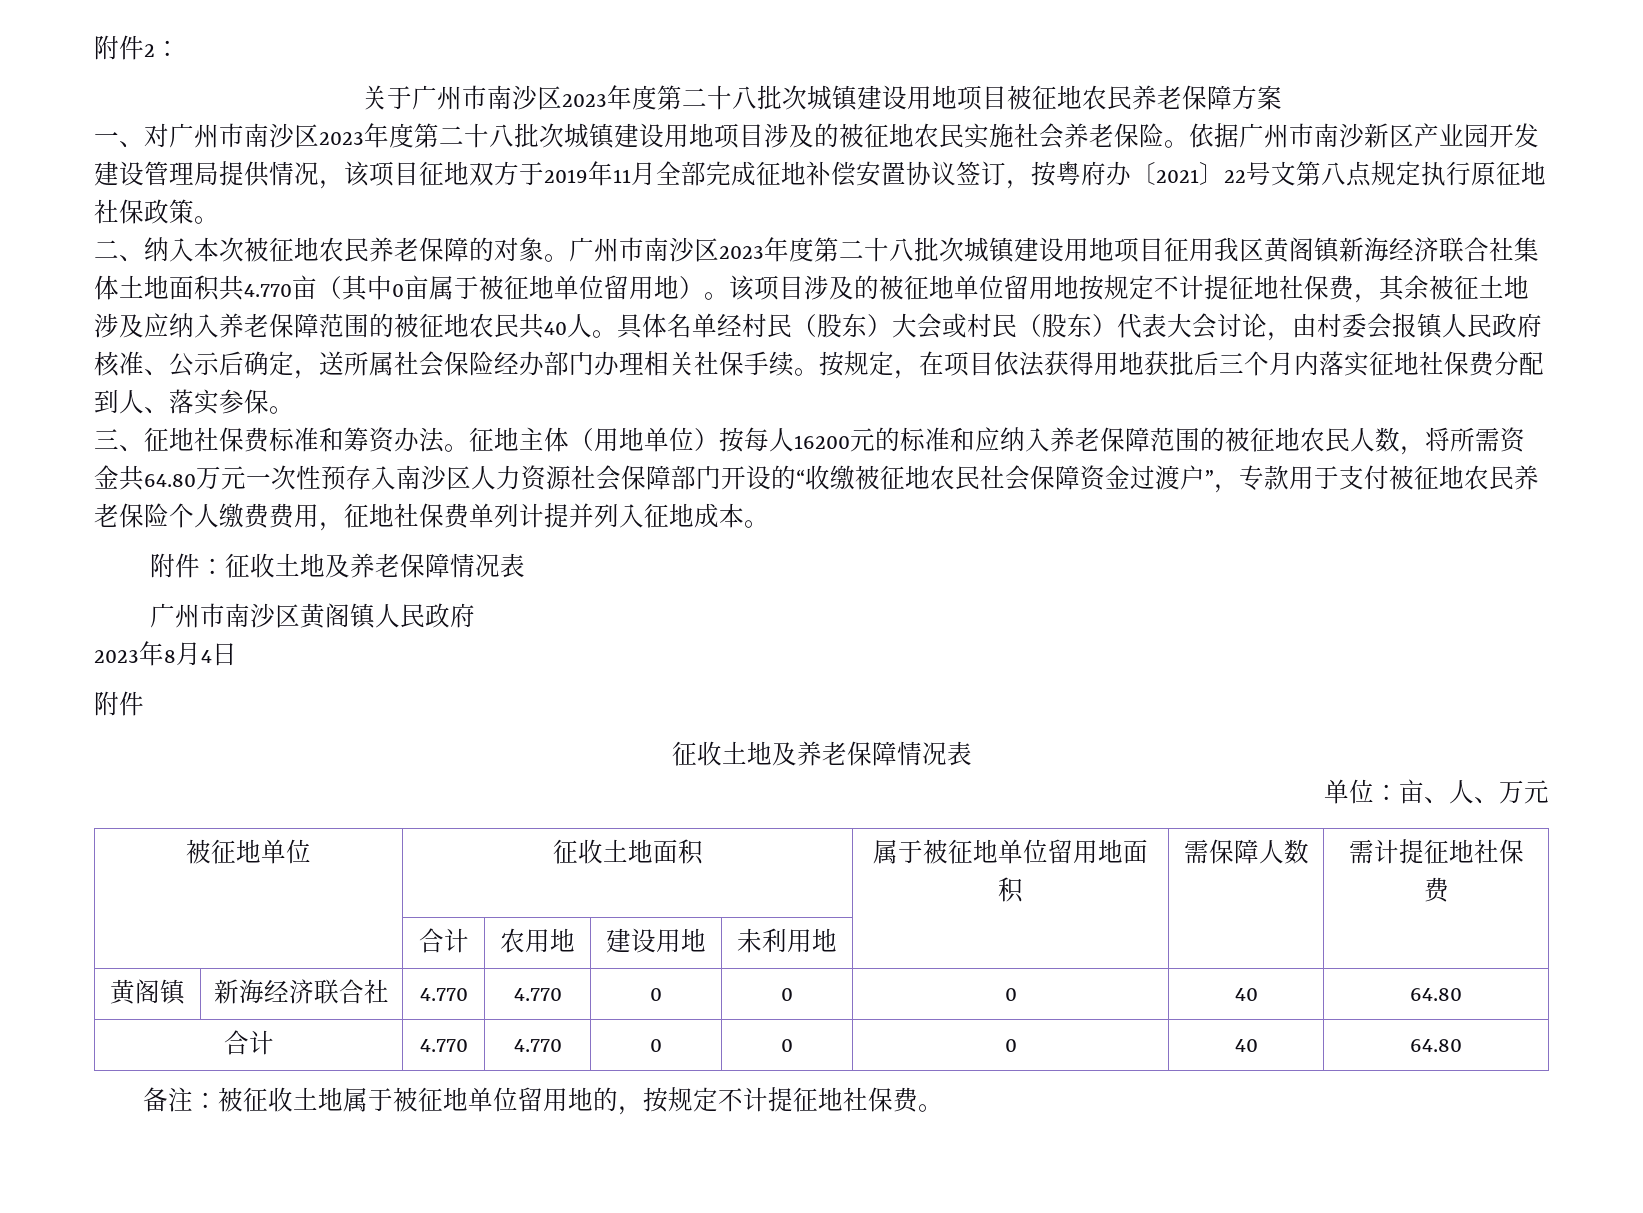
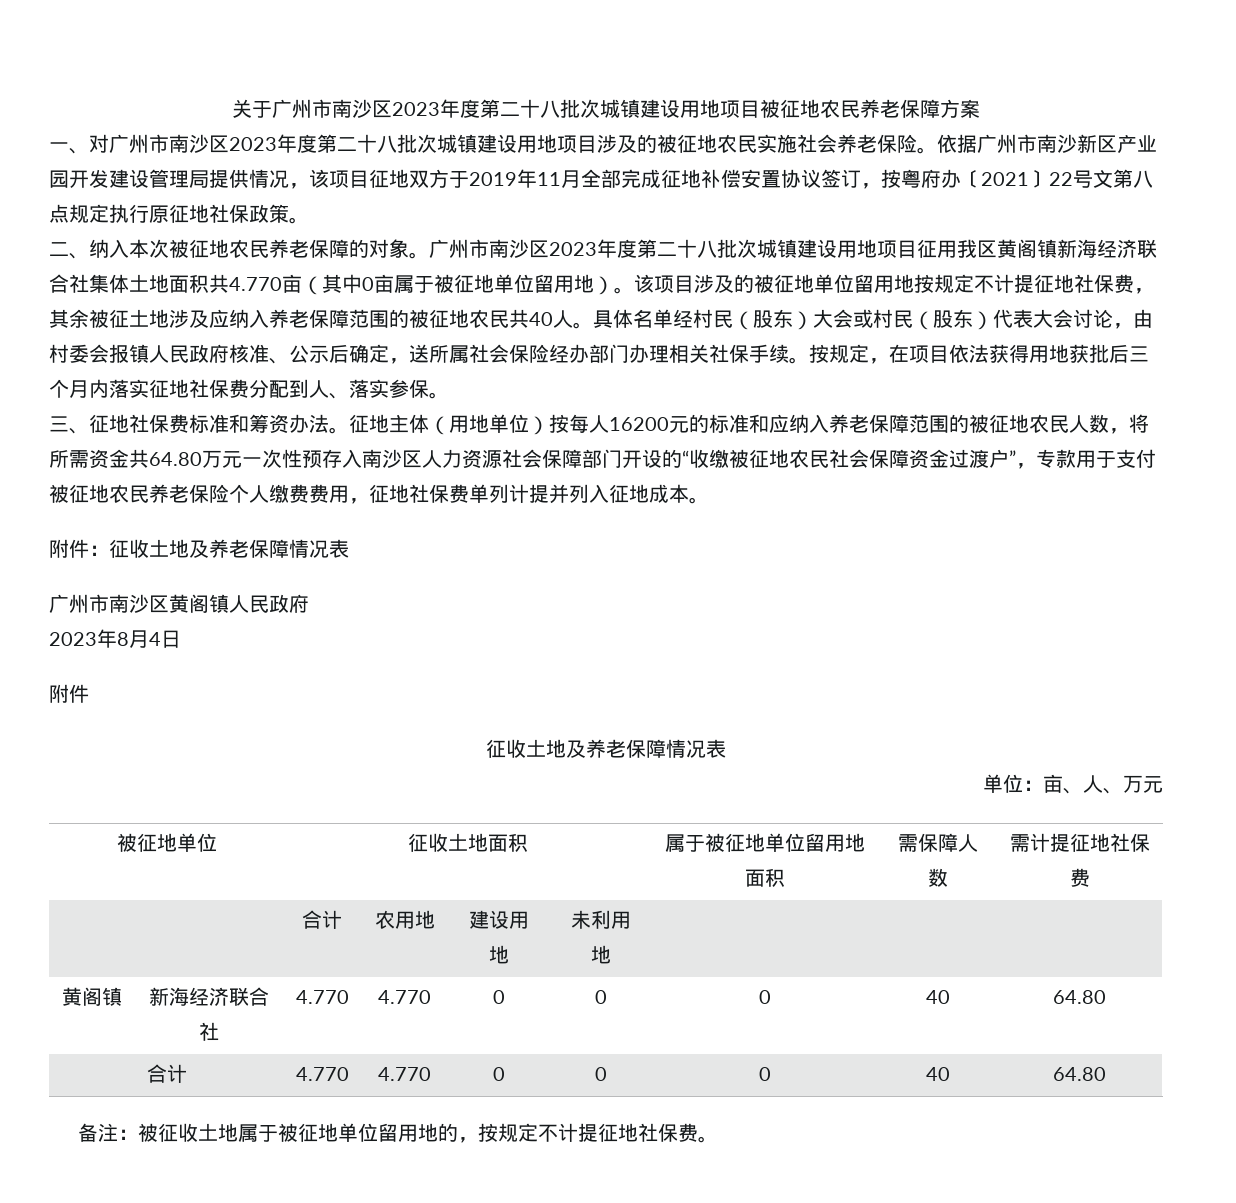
[94,35,180,60] 附件2： // -> (232, 108) none

